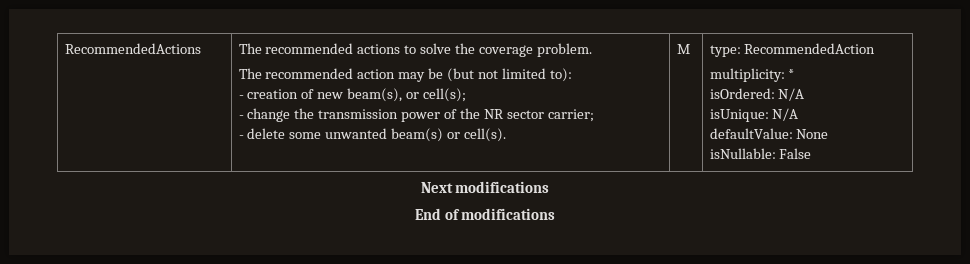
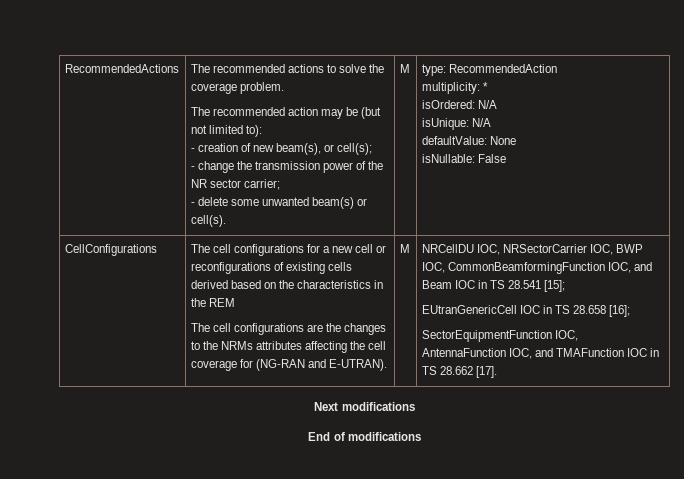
(812, 153) none -> [64,244,157,256] [190,244,387,256] [190,262,352,274] [190,280,384,289] [190,298,235,307] [190,323,387,335] [190,341,387,353] [190,359,388,371] [399,244,410,253] [421,244,644,255] [421,262,652,274] [421,280,566,292] [421,305,631,317] [421,330,578,342] [421,348,660,359] [421,366,497,378] // CellConfigurations | The cell configurations for a new cell or reconfigurations of existing cells derived based on the characteristics in the REM // The cell configurations are the changes to the NRMs attributes affecting the cell coverage for (NG-RAN and E-UTRAN). | M | NRCellDU IOC, NRSectorCarrier IOC, BWP IOC, CommonBeamformingFunction IOC, and Beam IOC in TS 28.541 [15]; // EUtranGenericCell IOC in TS 28.658 [16]; // SectorEquipmentFunction IOC, AntennaFunction IOC, and TMAFunction IOC in TS 28.662 [17].

